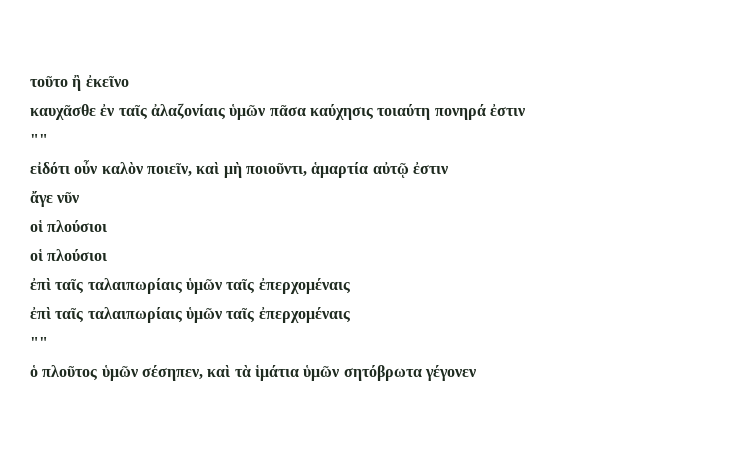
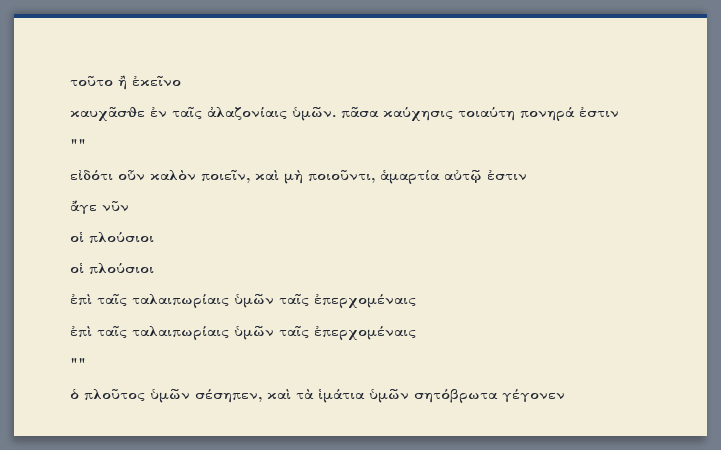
[229,104,266,120] ὑμῶν -> [292,107,336,121] ὑμῶν.

